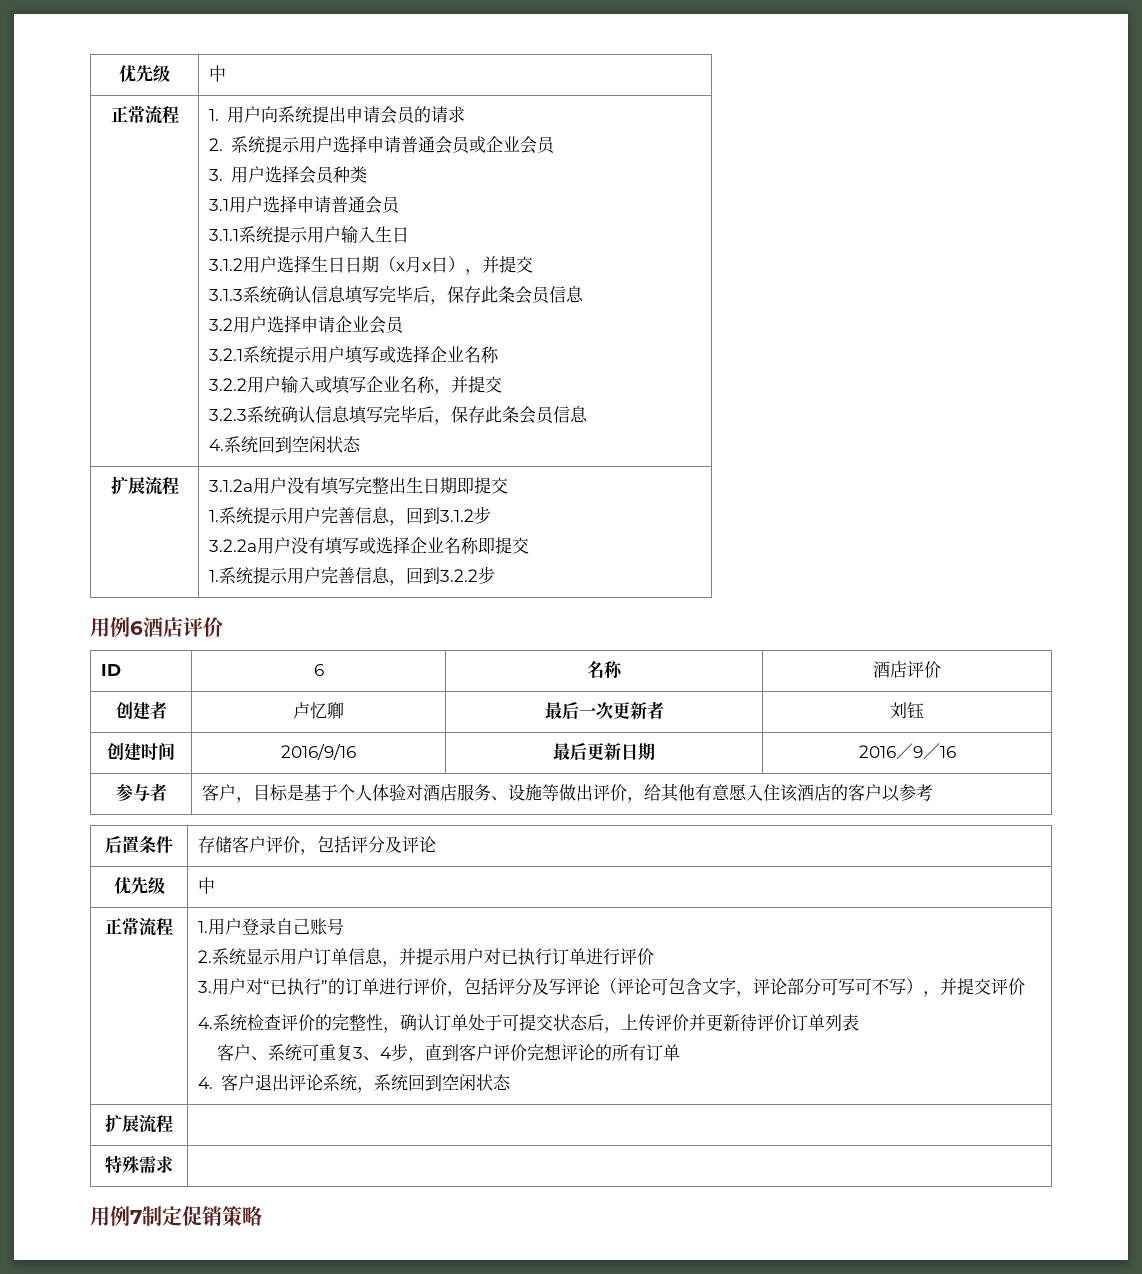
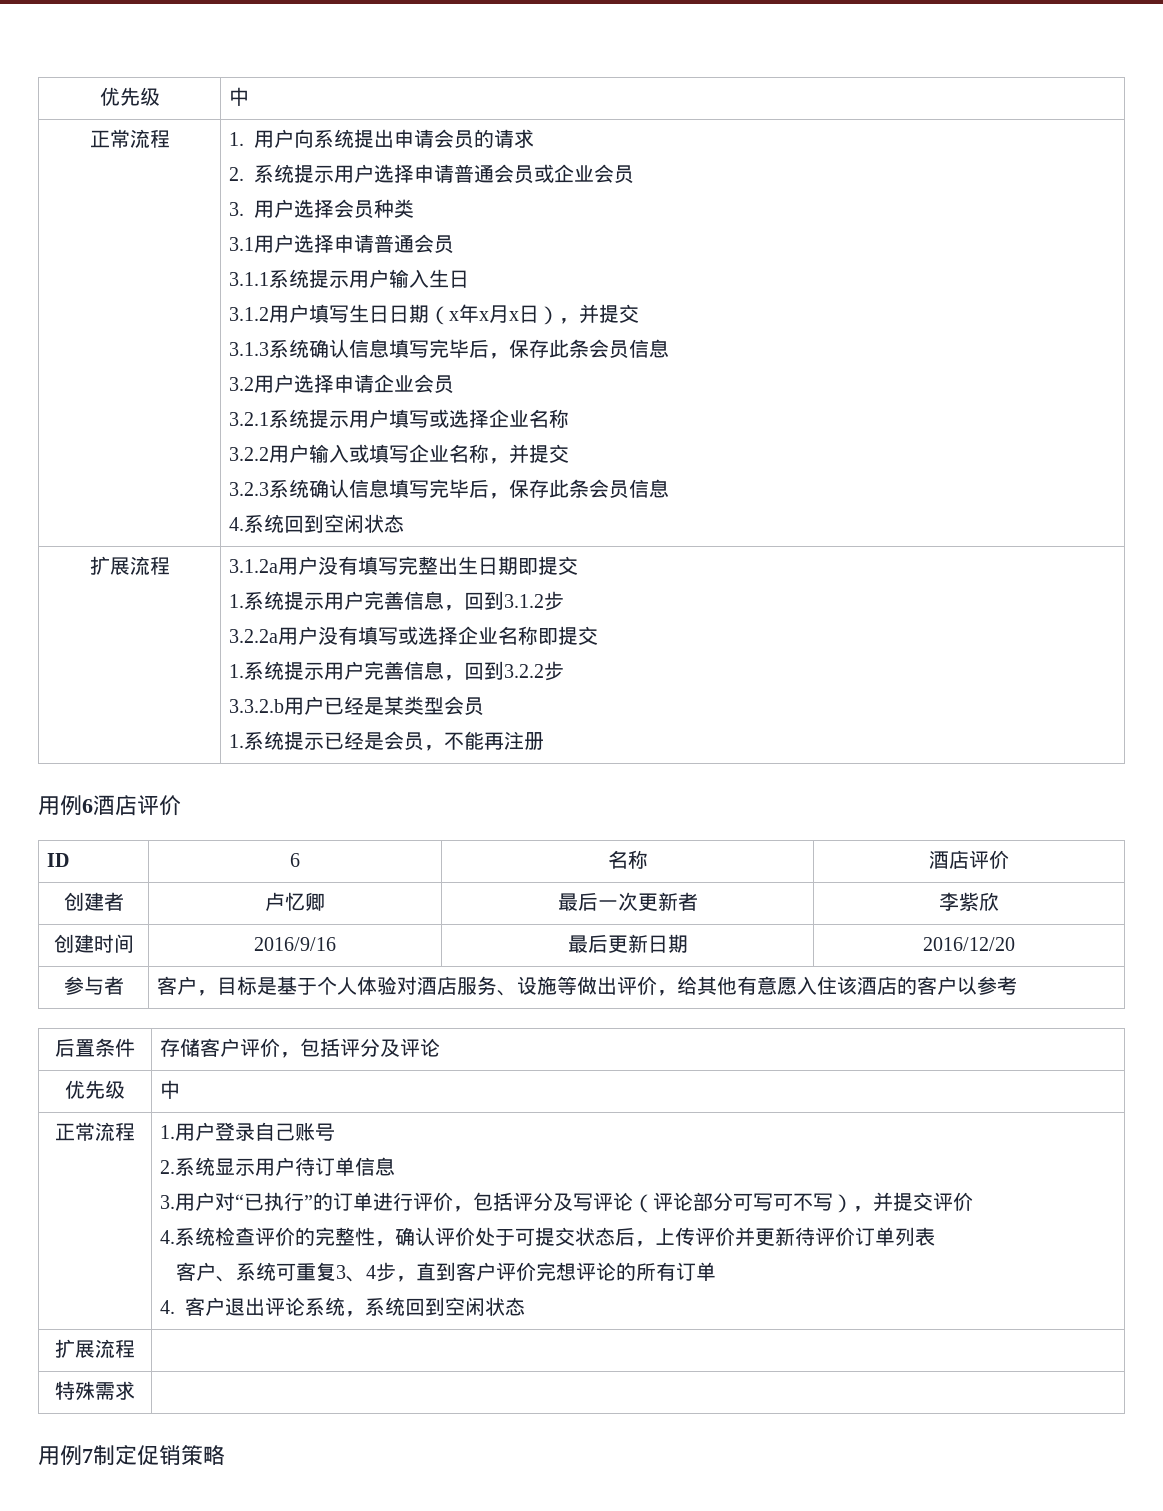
[276,255,311,273] 选择 -> [308,304,349,323] 填写
(405, 266) none -> [458,304,489,323] 年x
(495, 575) none -> [228,696,484,716] [228,731,544,751] // 3.3.2.b用户已经是某类型会员 // 1.系统提示已经是会员，不能再注册
[890,702,925,719] 刘钰 -> [939,892,999,911] 李紫欣
[858,743,956,759] 2016／9／16 -> [923,937,1015,951] 2016/12/20
(314, 956) none -> [294,1157,315,1176] 待
[381,948,654,967] ，并提示用户对已执行订单进行评价 -> (395, 1166) none
[650,978,787,997] 可包含文字，评论 -> (693, 1201) none
[433,1014,468,1031] 订单 -> [434,1227,475,1246] 评价

